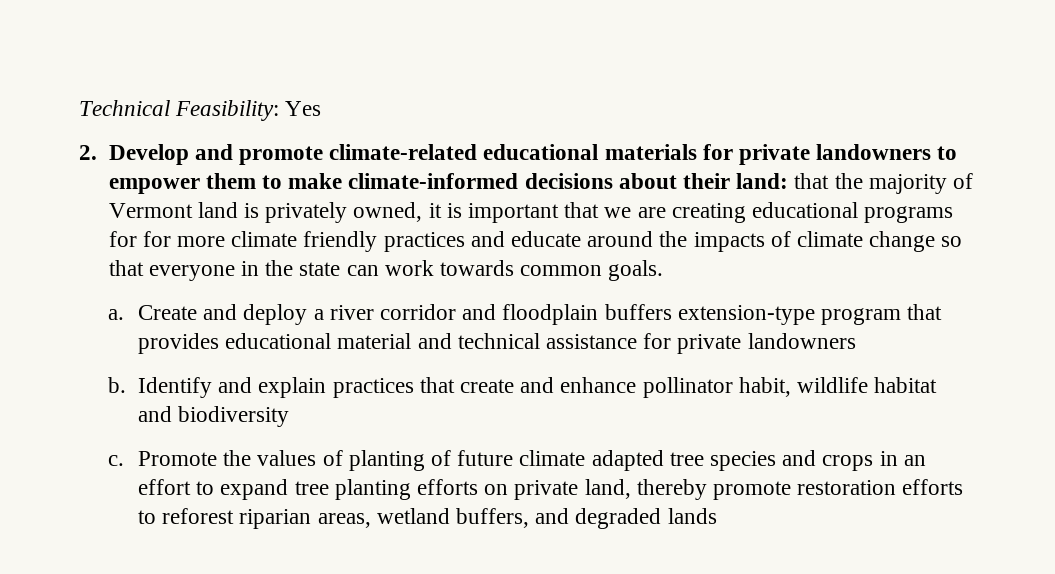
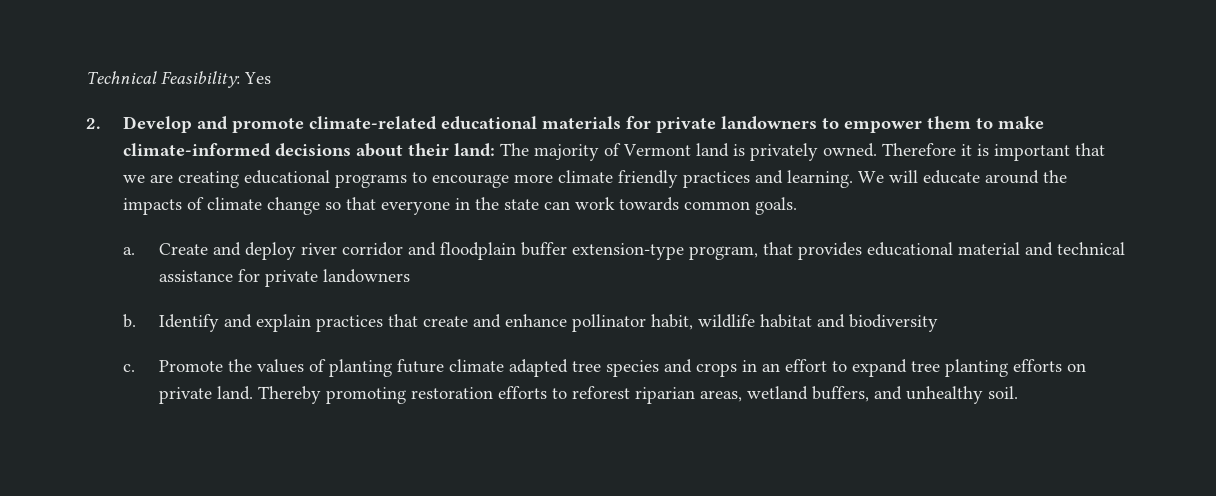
[794,173,863,189] that the -> [499,143,529,156] The
[353,202,423,222] owned, -> [822,143,956,157] owned. Therefore
[108,231,171,247] for for -> [411,172,509,188] to encourage
(505, 239) none -> [786,170,918,188] learning. We will
[313,309,324,320] a -> (297, 251) none
[604,304,901,325] buffers extension-type program -> [521,242,759,260] buffer extension-type program,
[430,450,451,466] of -> (393, 368) none
[584,479,791,500] land, thereby promote -> [217,386,407,404] land. Thereby promoting
[575,508,717,529] degraded lands -> [906,386,1019,404] unhealthy soil.

